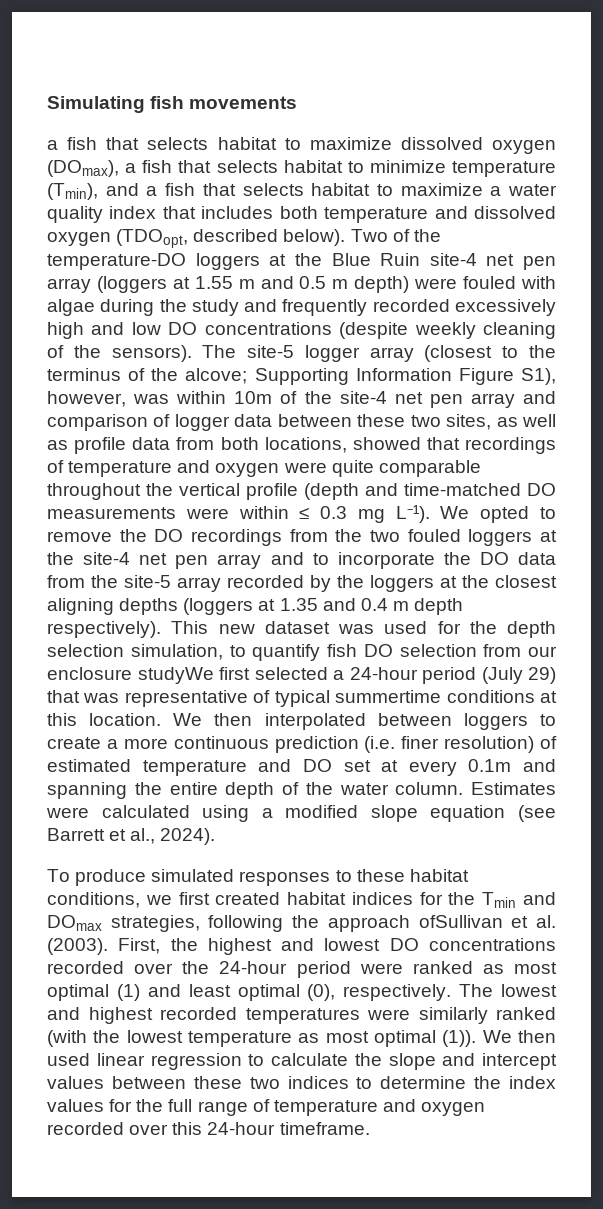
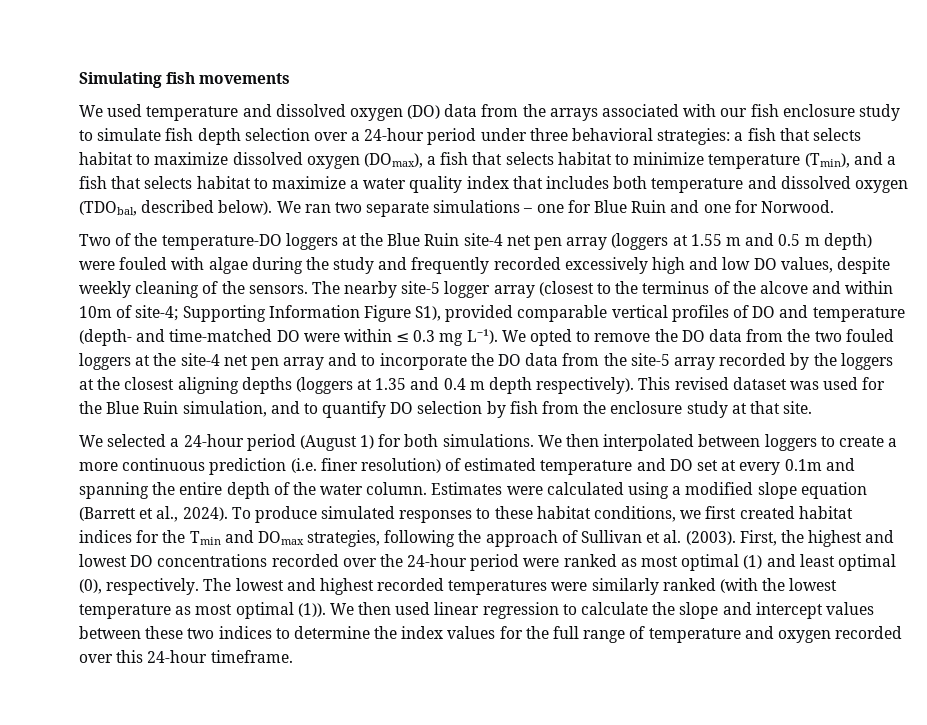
(298, 102) none -> [79,104,900,121] [79,128,731,145] We used temperature and dissolved oxygen (DO) data from the arrays associated with our fish enclosure study to simulate fish depth selection over a 24-hour period under three behavioral strategies:
[116,229,189,248] (TDOopt, -> [79,201,137,216] (TDObal,
(346, 237) none -> [276,200,834,217] We ran two separate simulations – one for Blue Ruin and one for Norwood. //
[204,322,409,339] concentrations (despite -> [780,257,890,274] values, despite
[111,345,237,362] sensors). The -> [248,281,398,298] sensors. The nearby
[185,368,556,385] [47,391,557,408] [47,414,557,431] [47,437,556,454] [47,460,481,477] [47,483,359,500] alcove; Supporting Information Figure S1), however, was within 10m of the site-4 net pen array and comparison of logger data between these two sites, as well as profile data from both locations, showed that recordings of temperature and oxygen were quite comparable throughout the vertical profile (depth -> [759,281,894,294] [79,305,905,322] [79,329,132,346] alcove and within 10m of site-4; Supporting Information Figure S1), provided comparable vertical profiles of DO and temperature (depth-
[47,507,176,519] measurements -> (300, 336) none
[191,529,282,546] recordings -> [708,329,742,342] data
[218,624,255,634] new -> [674,377,729,390] revised
[507,621,556,638] [47,644,223,660] depth selection simulation, -> [106,401,300,417] Blue Ruin simulation, and
[327,644,357,657] fish -> (387, 409) none
[483,644,557,657] [47,667,556,684] [47,690,558,707] [47,713,162,726] from our enclosure studyWe first selected a 24-hour period (July 29) that was representative of typical summertime conditions at this location. -> [486,401,813,418] [79,434,534,451] by fish from the enclosure study at that site. // We selected a 24-hour period (August 1) for both simulations.
[518,805,556,822] [47,828,105,841] (see Barrett -> [79,507,136,521] (Barrett
(216, 836) // -> (228, 514) none
[418,915,503,928] ofSullivan -> [561,530,643,543] of Sullivan

